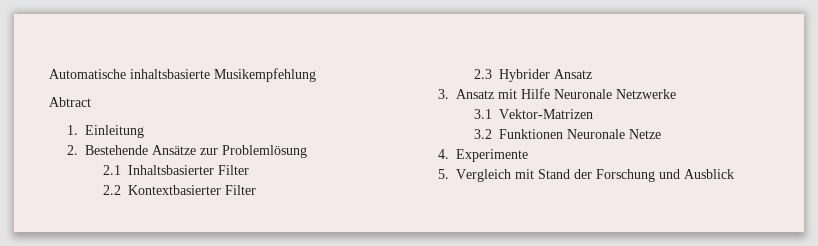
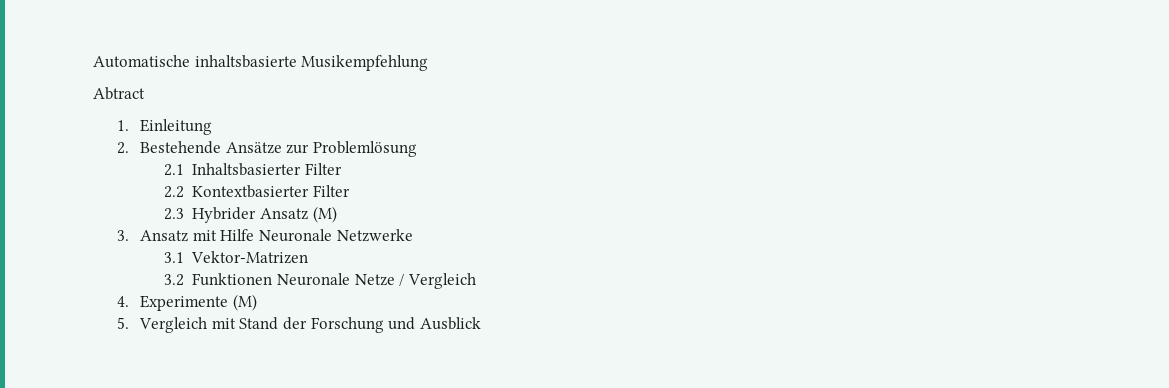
(592, 74) none -> [312,206,337,223] (M)
(661, 134) none -> [399,273,476,289] / Vergleich
(528, 155) none -> [232,294,257,311] (M)

